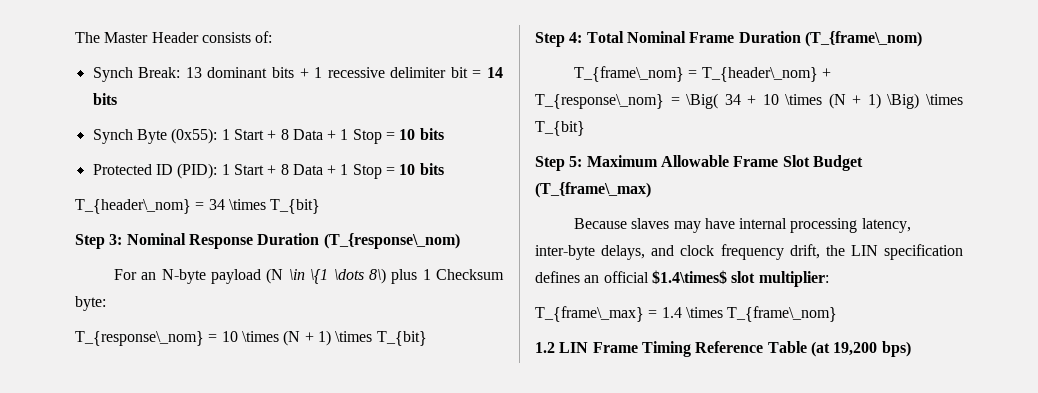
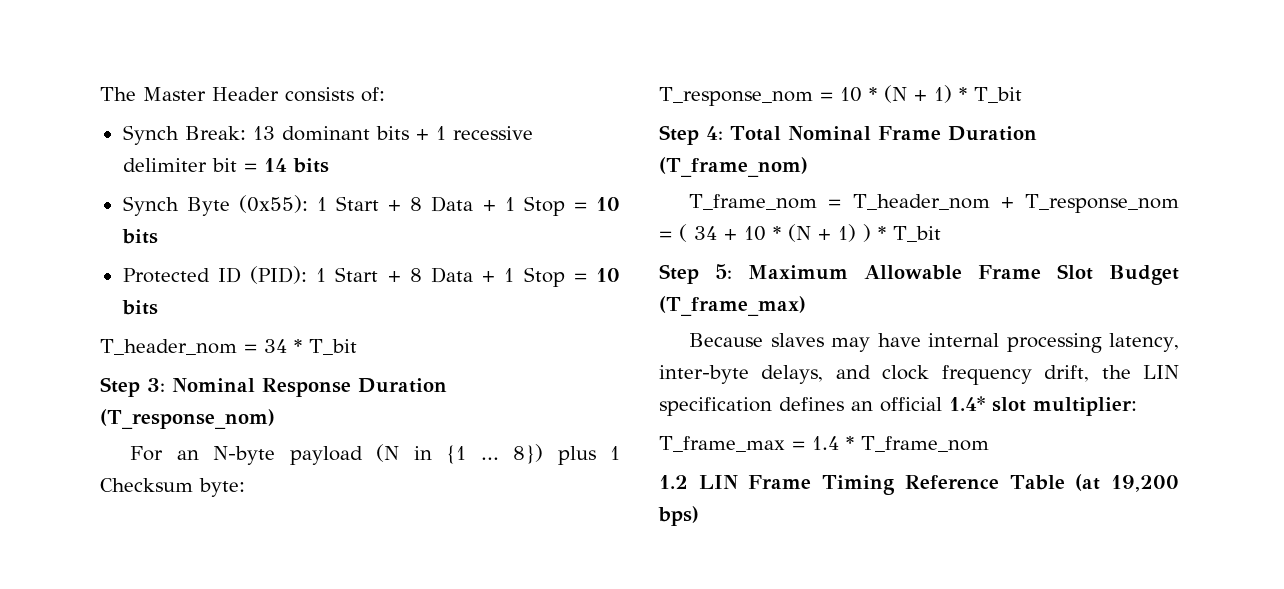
[75,199,191,214] T_{header\_nom} -> [100,339,237,355] T_header_nom
[228,199,321,214] \times T_{bit} -> [294,339,357,355] * T_bit
[323,233,460,249] (T_{response\_nom) -> [100,409,275,429] (T_response_nom)
[288,268,386,284] \in \{1 \dots 8\) -> [413,444,544,464] in {1 ... 8})
[75,330,427,346] T_{response\_nom} = 10 \times (N + 1) \times T_{bit} -> [659,85,1022,106] T_response_nom = 10 * (N + 1) * T_bit
[804,31,922,47] [573,66,831,82] [535,93,719,109] (T_{frame\_nom) // T_{frame\_nom} = T_{header\_nom} + T_{response\_nom} = \Big( -> [659,157,808,177] [689,194,1179,213] [659,224,687,242] (T_frame_nom) // T_frame_nom = T_header_nom + T_response_nom = (
[785,93,964,109] [535,121,585,136] \times (N + 1) \Big) \times T_{bit} -> [773,224,941,242] * (N + 1) ) * T_bit
[535,182,651,198] (T_{frame\_max) -> [659,296,806,316] (T_frame_max)
[651,270,727,284] $1.4\times$ -> [949,396,985,411] 1.4*
[535,306,644,322] T_{frame\_max} -> [659,436,785,452] T_frame_max
[685,306,838,322] \times T_{frame\_nom} -> [846,436,989,452] * T_frame_nom

